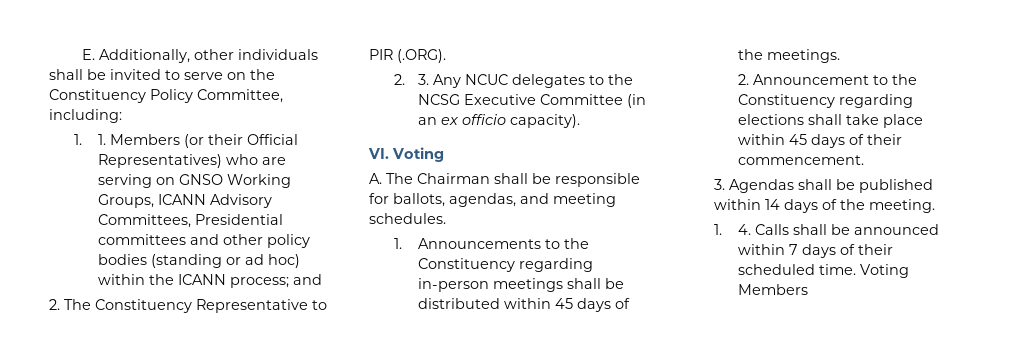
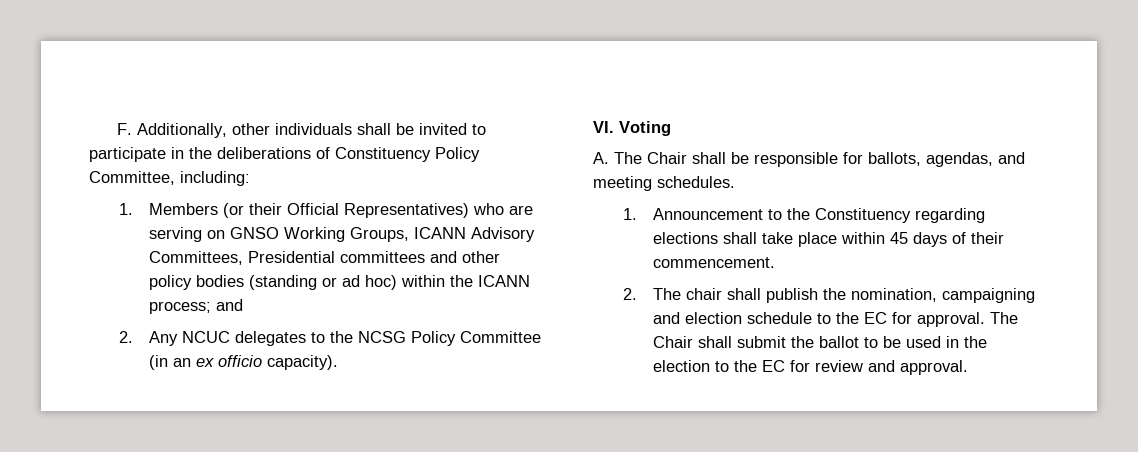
[82,49,96,60] E. -> [117,123,133,135] F.
[184,69,275,80] serve on the -> [89,147,330,162] participate in the deliberations of
[98,134,107,145] 1. -> (134, 209) none
[49,299,327,313] [369,49,446,63] [393,74,430,85] // 2. The Constituency Representative to PIR (.ORG). // 2. 3. -> [119,331,134,343] // 2.
[464,94,537,105] Executive -> [411,331,457,346] Policy
[417,173,490,184] Chairman -> [647,152,687,164] Chair
[418,238,590,249] [418,258,594,272] [418,278,625,292] [418,298,631,312] [738,49,841,63] [738,74,750,85] Announcements to the Constituency regarding in-person meetings shall be distributed within 45 days of the meetings. // 2. -> (638, 214) none
[713,179,933,193] [713,199,935,213] [713,224,940,235] [738,244,894,258] [738,264,910,278] [738,284,809,295] 3. Agendas shall be published within 14 days of the meeting. // 1. 4. Calls shall be announced within 7 days of their scheduled time. Voting Members -> [623,288,1036,303] [653,312,1019,327] [653,336,988,348] [653,360,969,375] 2. The chair shall publish the nomination, campaigning and election schedule to the EC for approval. The Chair shall submit the ballot to be used in the election to the EC for review and approval.

